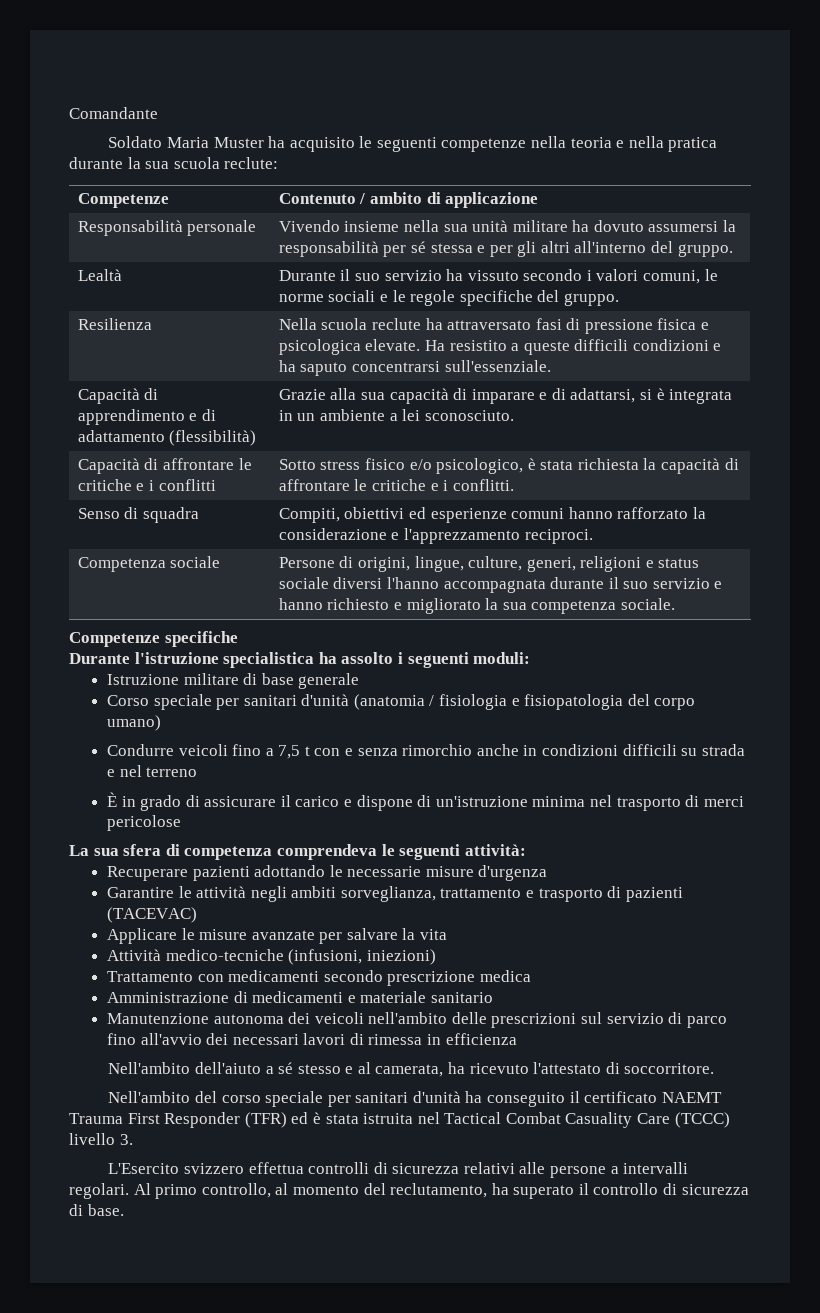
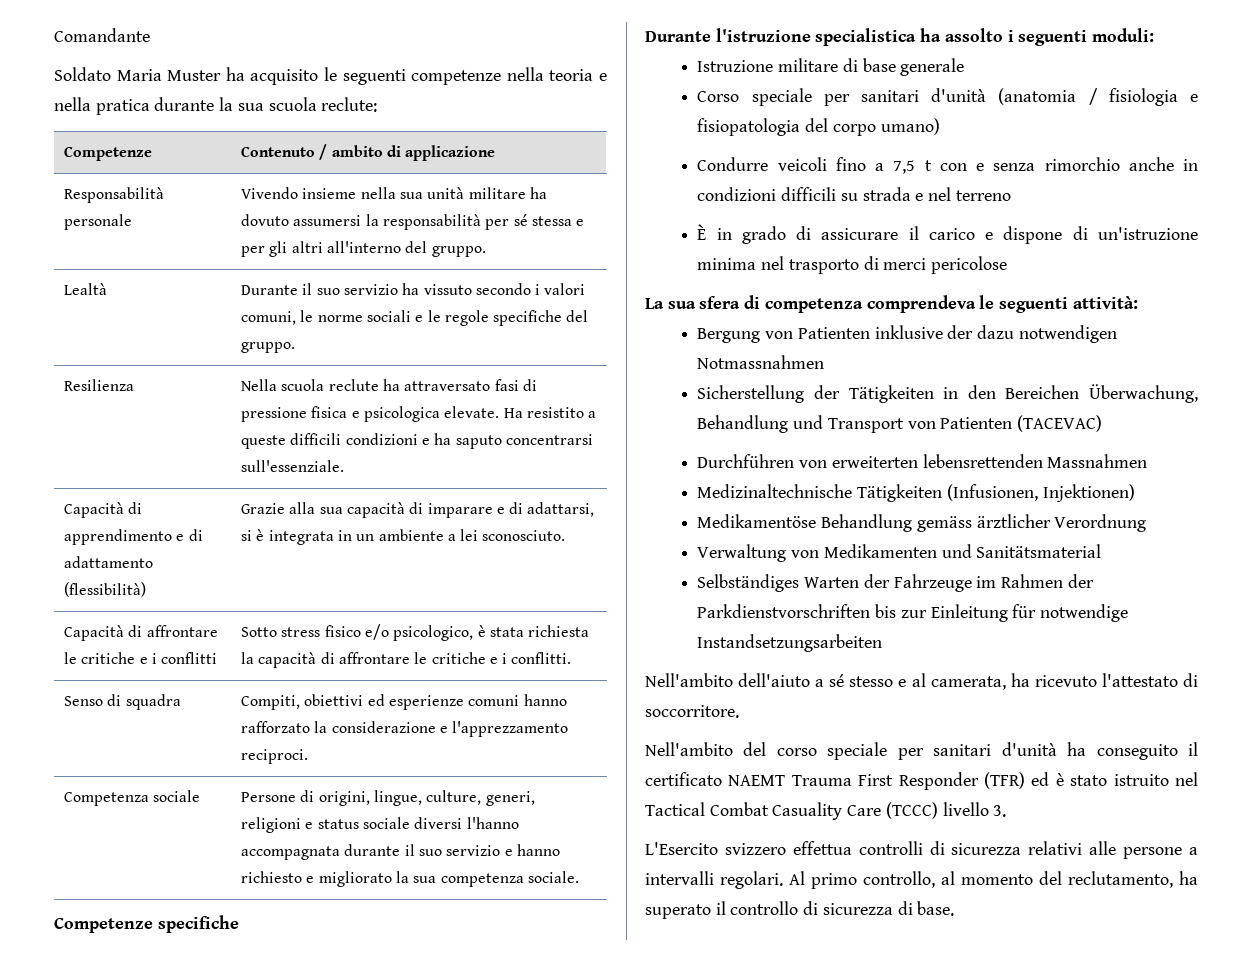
[106,865,548,881] [106,886,683,902] [106,907,197,923] [106,928,448,944] [106,949,436,965] [106,970,531,986] [106,991,493,1003] [106,1012,727,1028] [106,1033,517,1045] Recuperare pazienti adottando le necessarie misure d'urgenza // Garantire le attività negli ambiti sorveglianza, trattamento e trasporto di pazienti (TACEVAC) // Applicare le misure avanzate per salvare la vita // Attività medico-tecniche (infusioni, iniezioni) // Trattamento con medicamenti secondo prescrizione medica // Amministrazione di medicamenti e materiale sanitario // Manutenzione autonoma dei veicoli nell'ambito delle prescrizioni sul servizio di parco fino all'avvio dei necessari lavori di rimessa in efficienza -> [697,325,1117,343] [697,355,825,369] [697,384,1198,403] [697,415,1103,433] [697,454,1148,468] [697,484,1135,502] [697,514,1147,532] [697,544,1102,562] [697,574,1094,592] [697,604,1129,622] [697,634,883,652] Bergung von Patienten inklusive der dazu notwendigen Notmassnahmen // Sicherstellung der Tätigkeiten in den Bereichen Überwachung, Behandlung und Transport von Patienten (TACEVAC) // Durchführen von erweiterten lebensrettenden Massnahmen // Medizinaltechnische Tätigkeiten (Infusionen, Injektionen) // Medikamentöse Behandlung gemäss ärztlicher Verordnung // Verwaltung von Medikamenten und Sanitätsmaterial // Selbständiges Warten der Fahrzeuge im Rahmen der Parkdienstvorschriften bis zur Einleitung für notwendige Instandsetzungsarbeiten
[325,1113,414,1124] stata istruita -> [1070,774,1169,786] stato istruito

